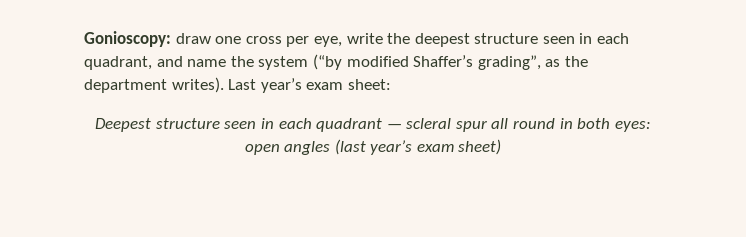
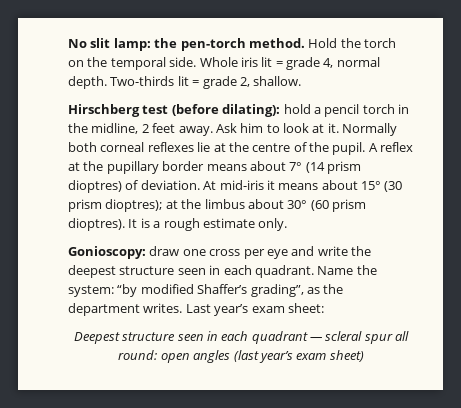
(84, 39) none -> [68,38,396,51] [68,57,380,70] [68,76,302,89] [68,104,409,117] [68,123,398,136] [68,142,414,155] [68,161,361,174] [68,180,403,193] [68,199,366,212] [68,218,288,231] No slit lamp: the pen-torch method. Hold the torch on the temporal side. Whole iris lit = grade 4, normal depth. Two-thirds lit = grade 2, shallow. // Hirschberg test (before dilating): hold a pencil torch in the midline, 2 feet away. Ask him to look at it. Normally both corneal reflexes lie at the centre of the pupil. A reflex at the pupillary border means about 7° (14 prism dioptres) of deviation. At mid-iris it means about 15° (30 prism dioptres); at the limbus about 30° (60 prism dioptres). It is a rough estimate only. //
[313,36,342,47] eye, -> [266,246,315,259] eye and
[84,54,342,70] quadrant, and name the system (“by -> [254,265,377,278] [68,284,138,297] quadrant. Name the system: “by
[171,77,224,93] writes). -> [143,303,183,313] writes.
[513,118,651,132] round in both eyes: -> [118,350,158,360] round:

